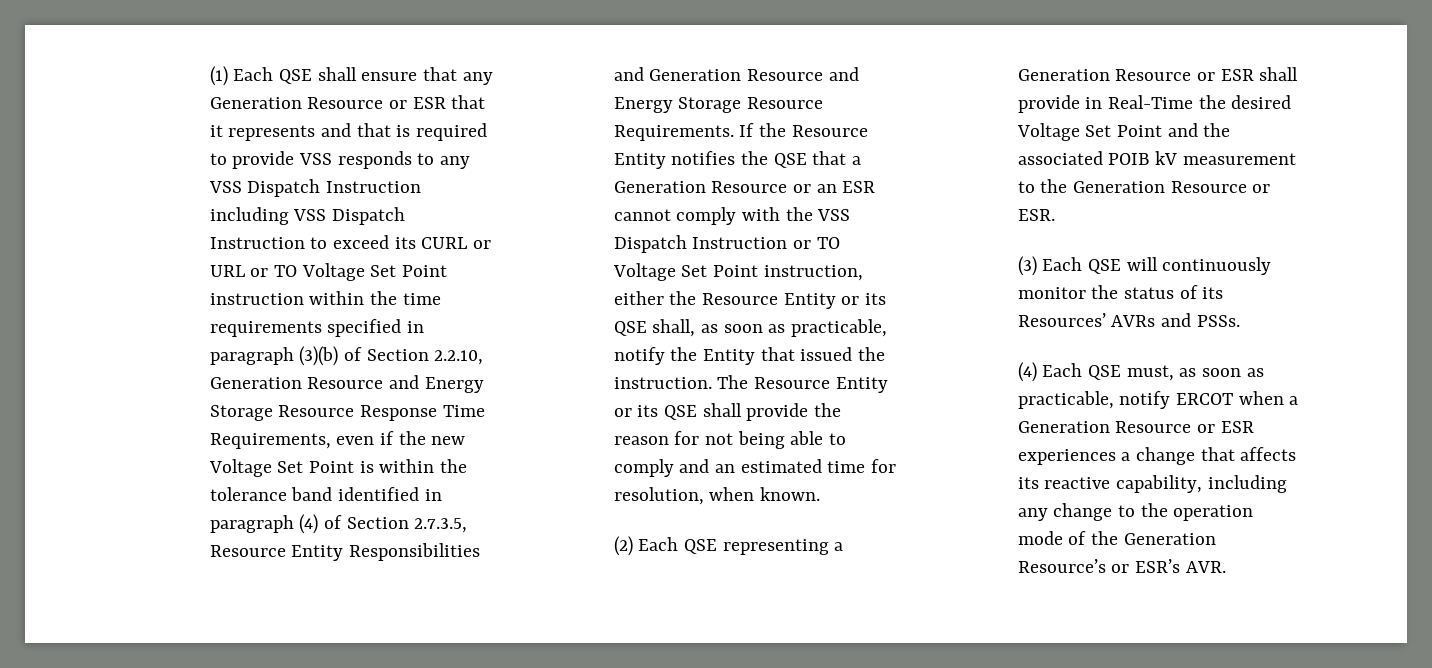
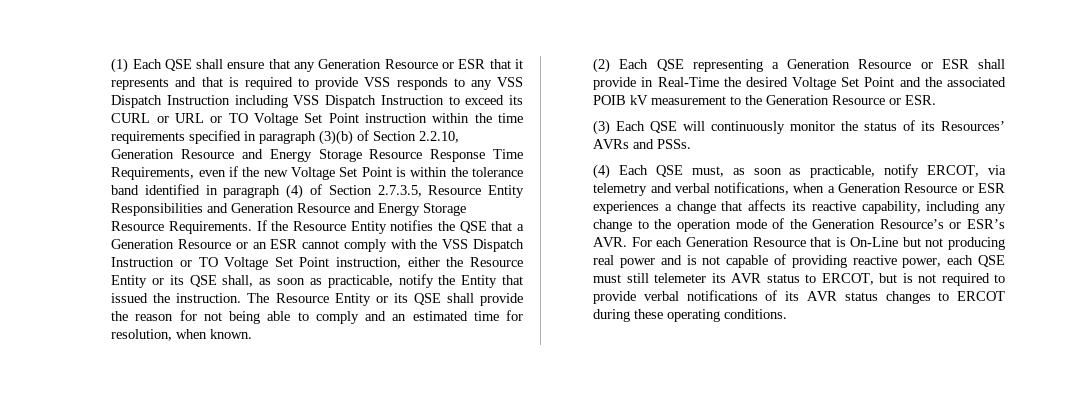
[1176,393,1234,405] ERCOT -> [927,165,1007,177] [593,182,790,196] ERCOT, via telemetry and verbal notifications,
(1226, 567) none -> [631,237,1005,250] [593,254,1005,268] [593,273,1005,286] [593,290,1005,304] [593,309,788,322] For each Generation Resource that is On-Line but not producing real power and is not capable of providing reactive power, each QSE must still telemeter its AVR status to ERCOT, but is not required to provide verbal notifications of its AVR status changes to ERCOT during these operating conditions.

